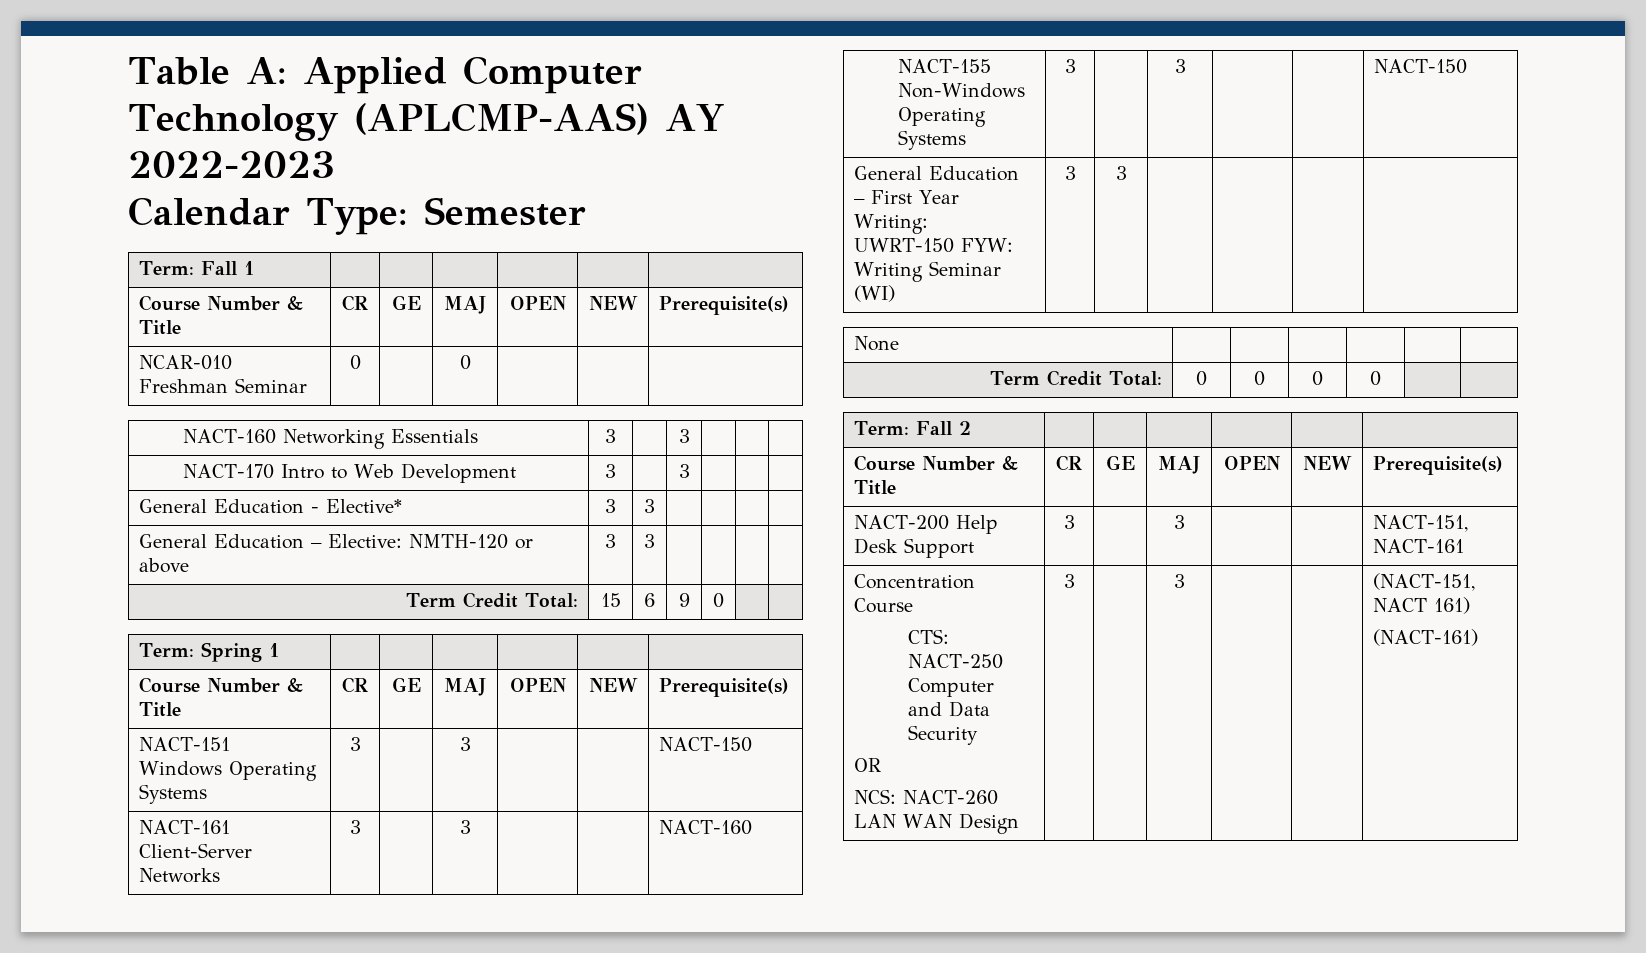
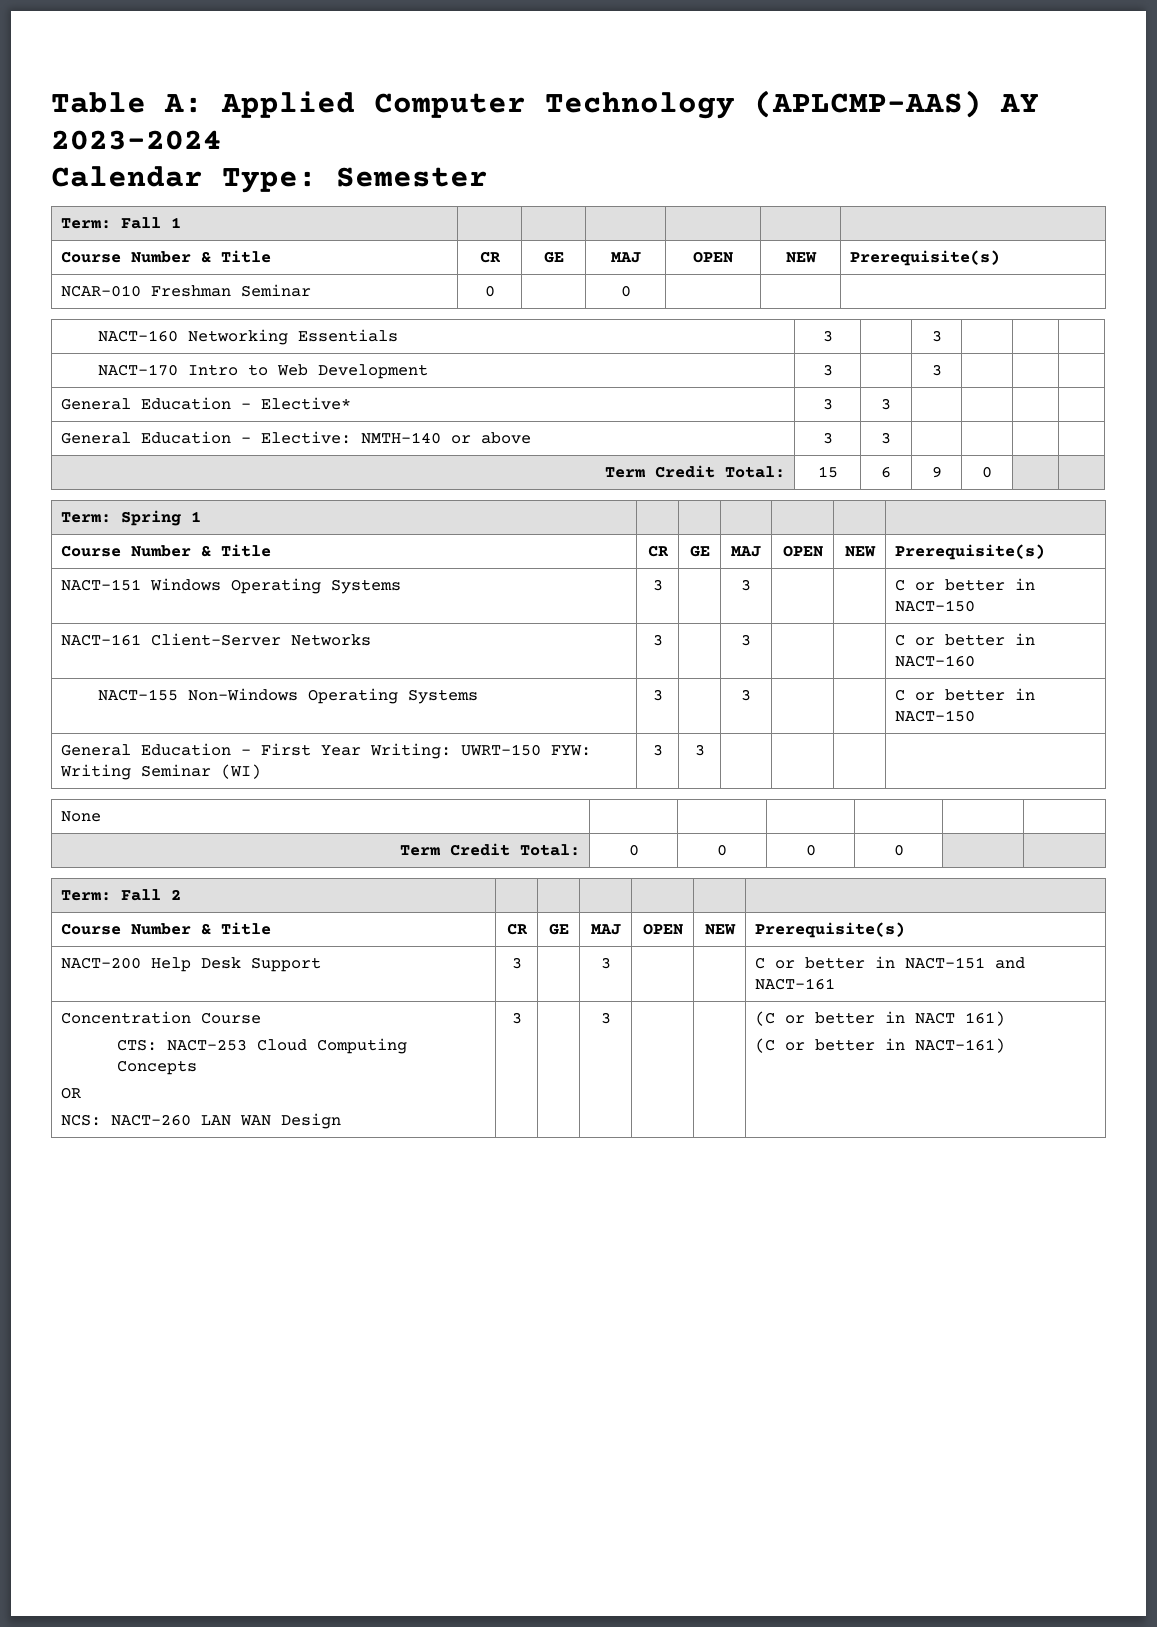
[128,151,335,178] 2022-2023 -> [51,130,222,150] 2023-2024
[409,534,509,549] NMTH-120 -> [361,432,442,444] NMTH-140
(471, 744) none -> [895,578,1036,591] C or better in
(471, 827) none -> [895,633,1036,646] C or better in
(1186, 66) none -> [895,688,1036,701] C or better in
[1373,515,1469,532] NACT-151, -> [755,956,1026,969] C or better in NACT-151 and
[908,654,1004,669] [908,678,995,697] [908,701,991,717] [908,725,979,745] NACT-250 Computer and Data Security -> [166,1038,407,1054] [116,1060,197,1075] NACT-253 Cloud Computing Concepts
[1373,573,1476,591] [1373,597,1471,614] [1373,629,1479,646] (NACT-151, NACT 161) // (NACT-161) -> [755,1011,1006,1026] [755,1038,1006,1053] (C or better in NACT 161) // (C or better in NACT-161)

